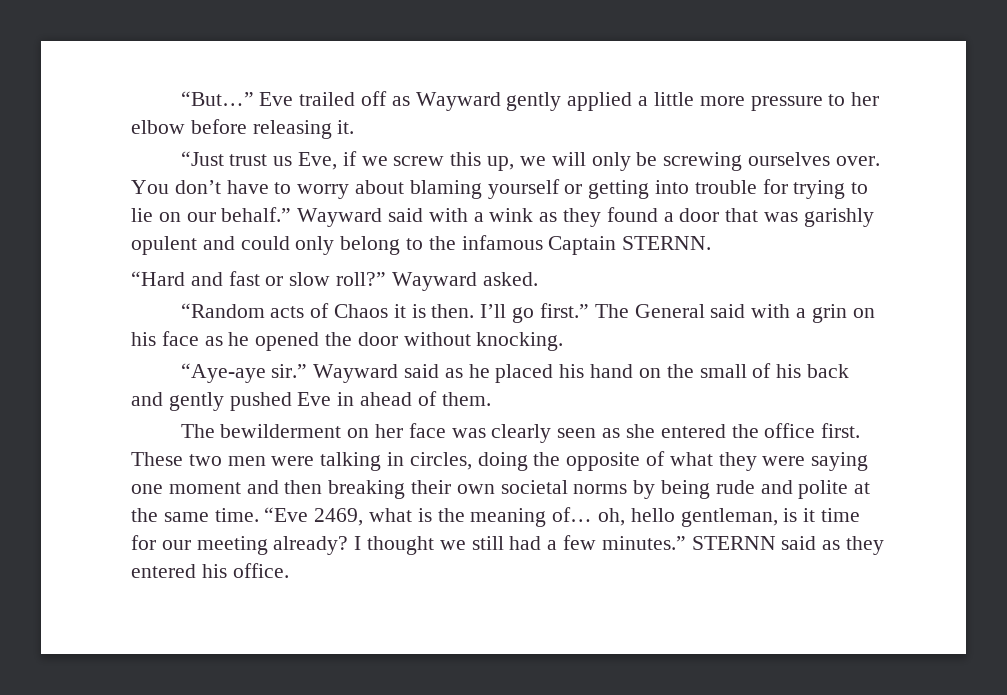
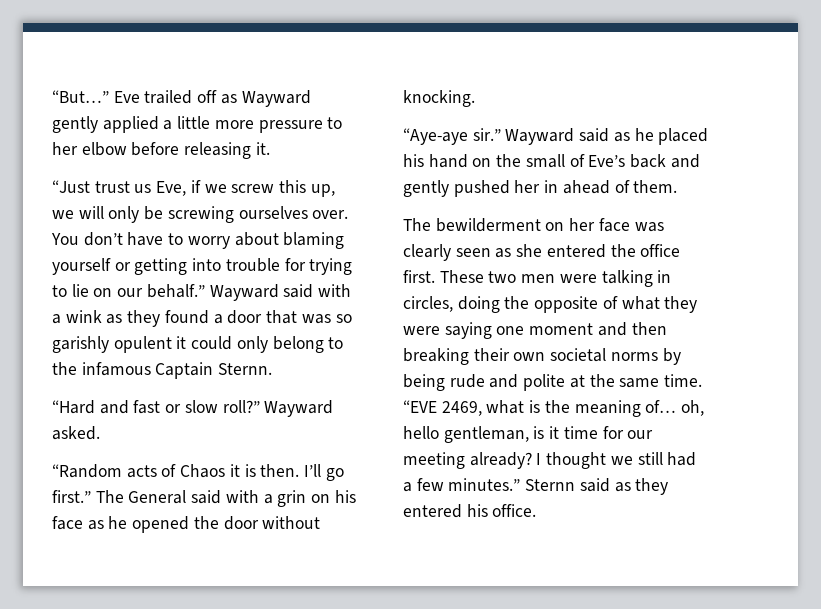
(799, 217) none -> [335,314,352,323] so
[202,236,235,250] and -> [176,336,187,349] it
[622,236,712,250] STERNN. -> [218,363,273,375] Sternn.
[776,364,802,378] his -> [588,155,626,167] Eve’s
[297,392,332,406] Eve -> [514,180,541,193] her
[264,507,309,522] “Eve -> [403,400,437,413] “EVE
[691,536,776,550] STERNN -> [525,479,576,491] Sternn

